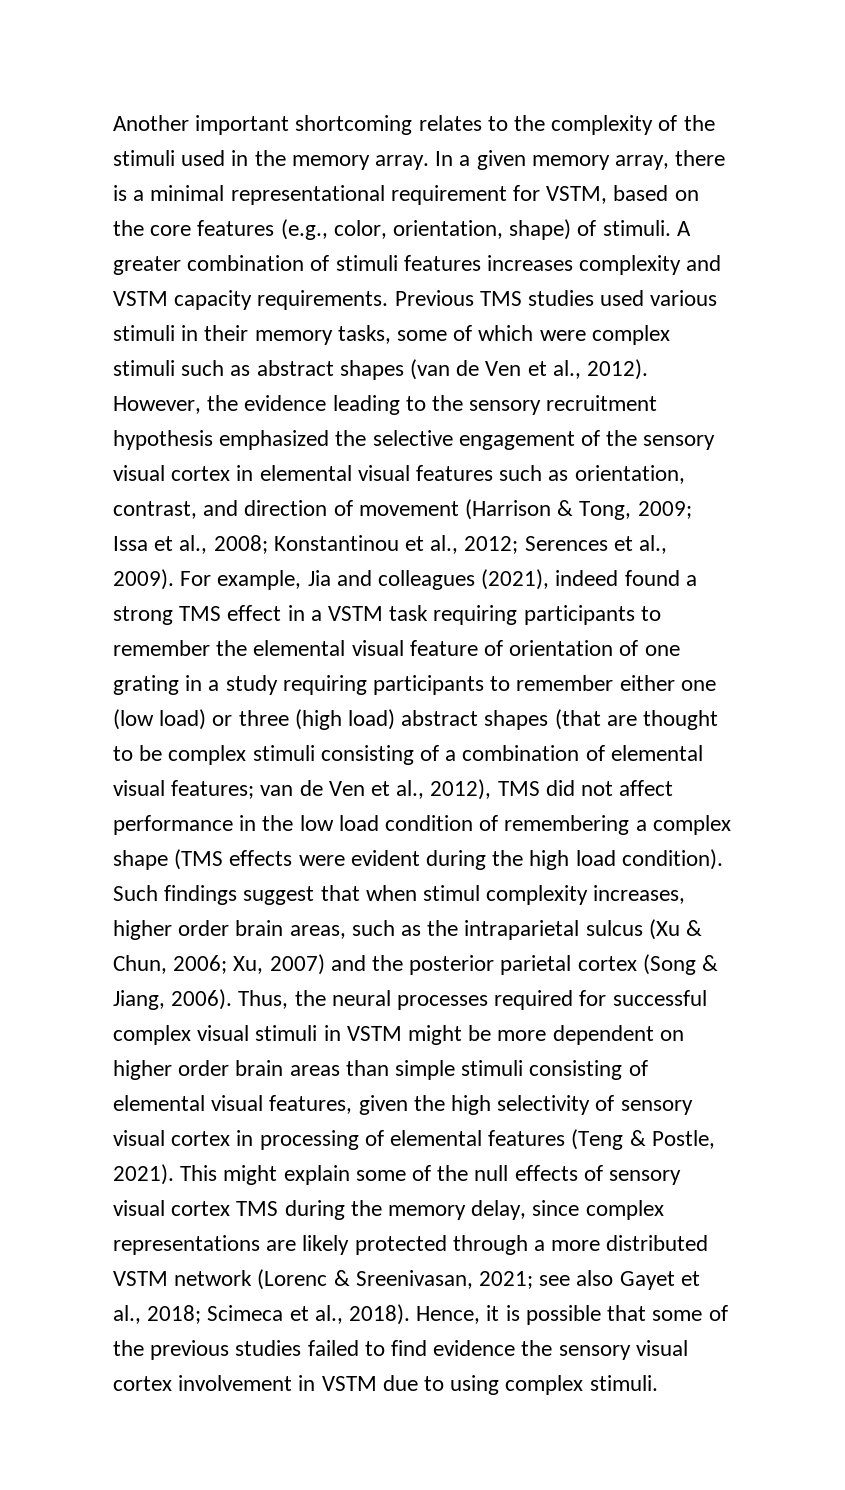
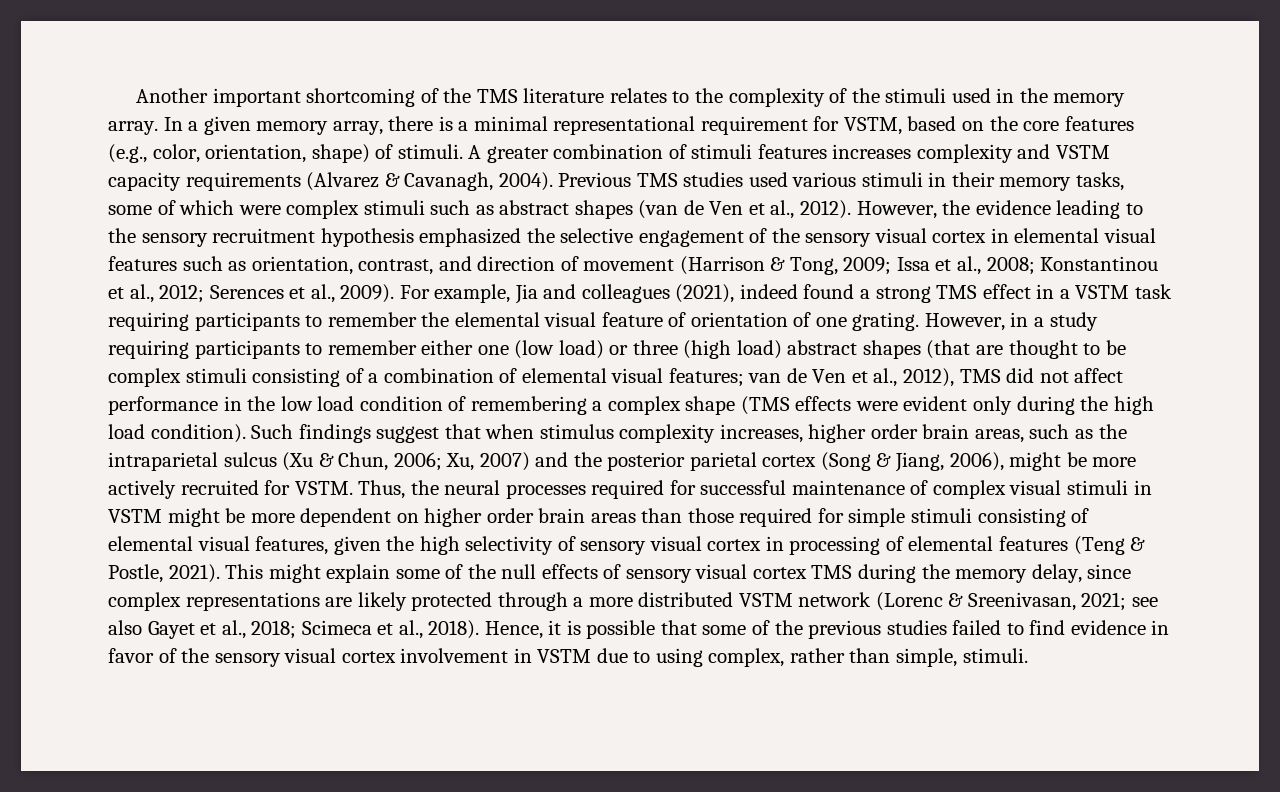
(413, 125) none -> [420,88,605,103] of the TMS literature
[257,290,389,310] requirements. -> [185,172,553,191] requirements (Alvarez & Cavanagh, 2004).
[113,675,179,695] grating -> [852,312,1005,331] grating. However,
(420, 858) none -> [973,396,1013,415] only
[423,885,481,901] stimul -> [539,424,614,439] stimulus
[171,989,233,1010] 2006). -> [949,452,1137,471] [108,480,353,499] 2006), might be more actively recruited for VSTM.
(707, 998) none -> [791,480,929,495] maintenance of
(389, 1068) none -> [687,508,844,527] those required for
(516, 1348) none -> [1151,620,1170,635] [108,648,177,663] in favor of
[505,1375,584,1395] complex -> [708,648,958,667] complex, rather than simple,

